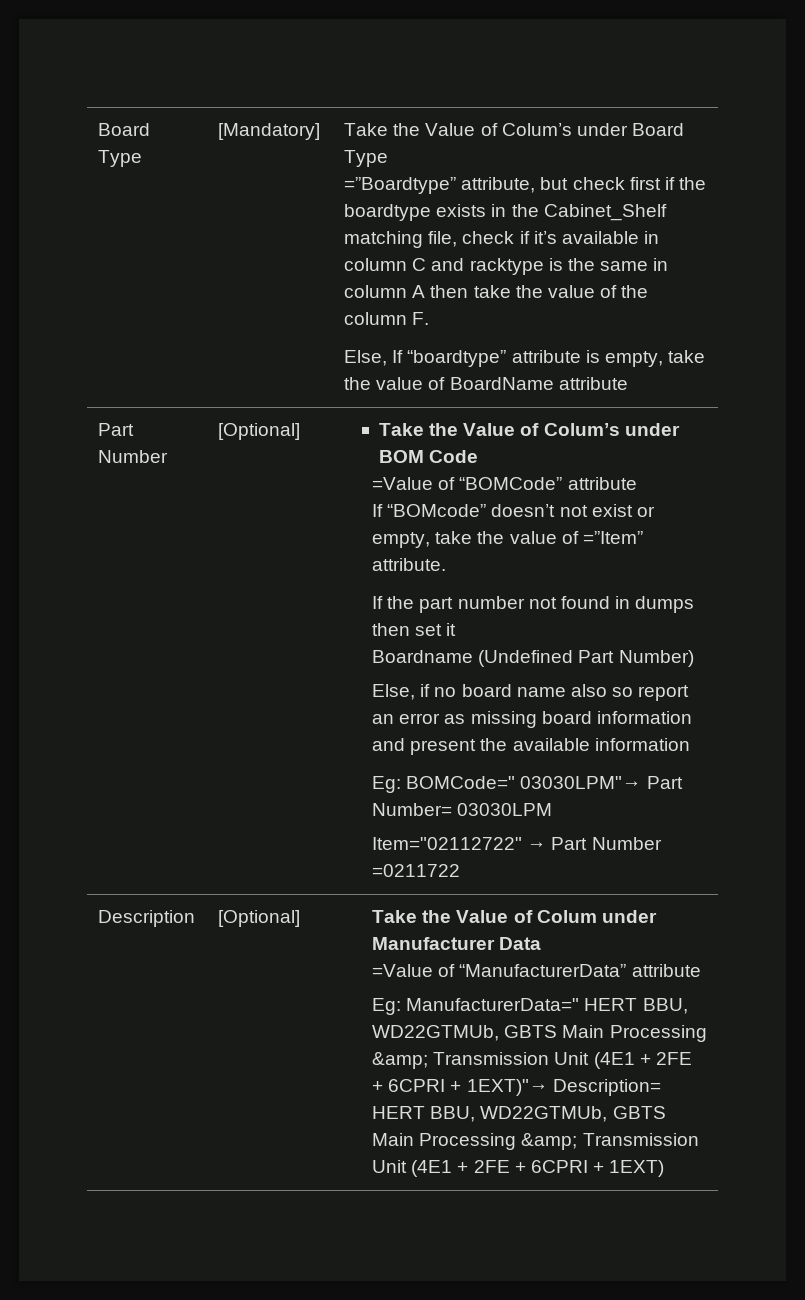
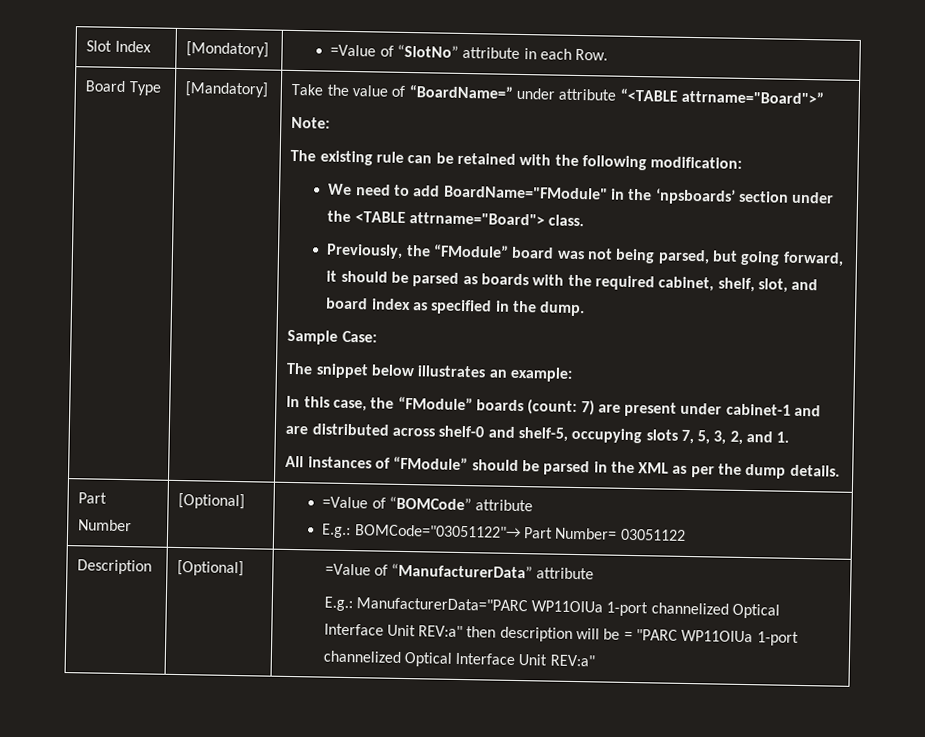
(98, 129) none -> [86,40,151,53] [186,41,270,58] [330,44,609,61] Slot Index | [Mondatory] | =Value of “SlotNo” attribute in each Row. //
[425,123,684,136] [344,150,389,167] [344,177,706,194] [344,204,667,221] [344,231,659,248] [344,258,669,275] [344,285,649,298] [344,312,430,325] [344,350,705,367] [344,377,628,390] [98,423,135,436] [98,450,169,463] [218,423,301,440] [379,423,680,436] [379,450,479,463] [372,477,637,490] [372,504,655,517] [372,531,643,548] [372,558,447,571] [372,596,695,613] [372,623,457,636] [372,650,694,667] [372,684,690,701] [372,711,692,728] [372,738,690,755] [372,776,683,793] [372,803,553,816] [372,837,662,850] [372,864,461,877] [98,910,196,927] [218,910,301,927] [372,910,657,923] [372,937,542,950] [372,964,701,977] [372,998,688,1015] [372,1025,707,1042] [372,1052,692,1069] [372,1079,661,1096] [372,1106,666,1122] [372,1133,699,1150] [372,1160,665,1177] Value of Colum’s under Board Type // =”Boardtype” attribute, but check first if the boardtype exists in the Cabinet_Shelf matching file, check if it’s available in column C and racktype is the same in column A then take the value of the column F. // Else, If “boardtype” attribute is empty, take the value of BoardName attribute // Part Number | [Optional] | Take the Value of Colum’s under BOM Code // =Value of “BOMCode” attribute // If “BOMcode” doesn’t not exist or empty, take the value of =”Item” attribute. // If the part number not found in dumps then set it // Boardname (Undefined Part Number) // Else, if no board name also so report an error as missing board information and present the available information // Eg: BOMCode=" 03030LPM"→ Part Number= 03030LPM // Item="02112722" → Part Number =0211722 // Description | [Optional] | Take the Value of Colum under Manufacturer Data // =Value of “ManufacturerData” attribute // Eg: ManufacturerData=" HERT BBU, WD22GTMUb, GBTS Main Processing &amp; Transmission Unit (4E1 + 2FE + 6CPRI + 1EXT)"→ Description= HERT BBU, WD22GTMUb, GBTS Main Processing &amp; Transmission Unit (4E1 + 2FE + 6CPRI + 1EXT) -> [351,85,824,105] [291,116,331,129] [290,149,743,171] [328,183,835,205] [327,210,585,227] [326,243,844,267] [326,270,819,293] [326,297,586,317] [287,329,377,345] [286,362,573,382] [286,395,822,417] [285,423,790,445] [285,455,840,479] [78,492,108,504] [78,519,133,532] [178,493,246,510] [322,496,534,512] [321,523,686,541] [77,559,153,575] [177,560,245,577] [324,563,595,580] [323,596,781,619] [323,623,799,646] [322,650,595,667] value of “BoardName=” under attribute “<TABLE attrname="Board">” // Note: // The existing rule can be retained with the following modification: // We need to add BoardName="FModule" in the ‘npsboards’ section under the <TABLE attrname="Board"> class. // Previously, the “FModule” board was not being parsed, but going forward, it should be parsed as boards with the required cabinet, shelf, slot, and board index as specified in the dump. // Sample Case: // The snippet below illustrates an example: // In this case, the “FModule” boards (count: 7) are present under cabinet-1 and are distributed across shelf-0 and shelf-5, occupying slots 7, 5, 3, 2, and 1. // All instances of “FModule” should be parsed in the XML as per the dump details. // Part Number | [Optional] | =Value of “BOMCode” attribute // E.g.: BOMCode="03051122"→ Part Number= 03051122 // Description | [Optional] | =Value of “ManufacturerData” attribute // E.g.: ManufacturerData="PARC WP11OIUa 1-port channelized Optical Interface Unit REV:a" then description will be = "PARC WP11OIUa 1-port channelized Optical Interface Unit REV:a"

